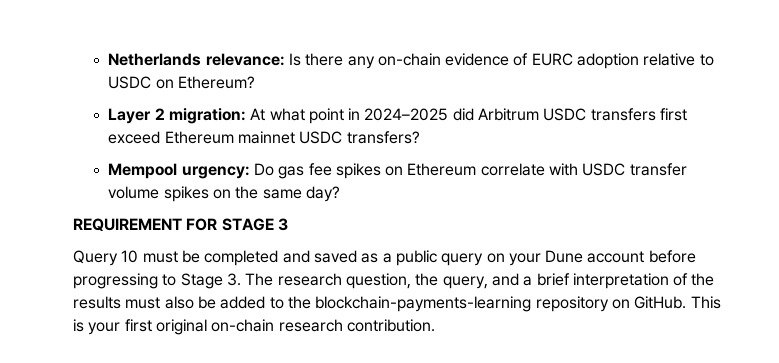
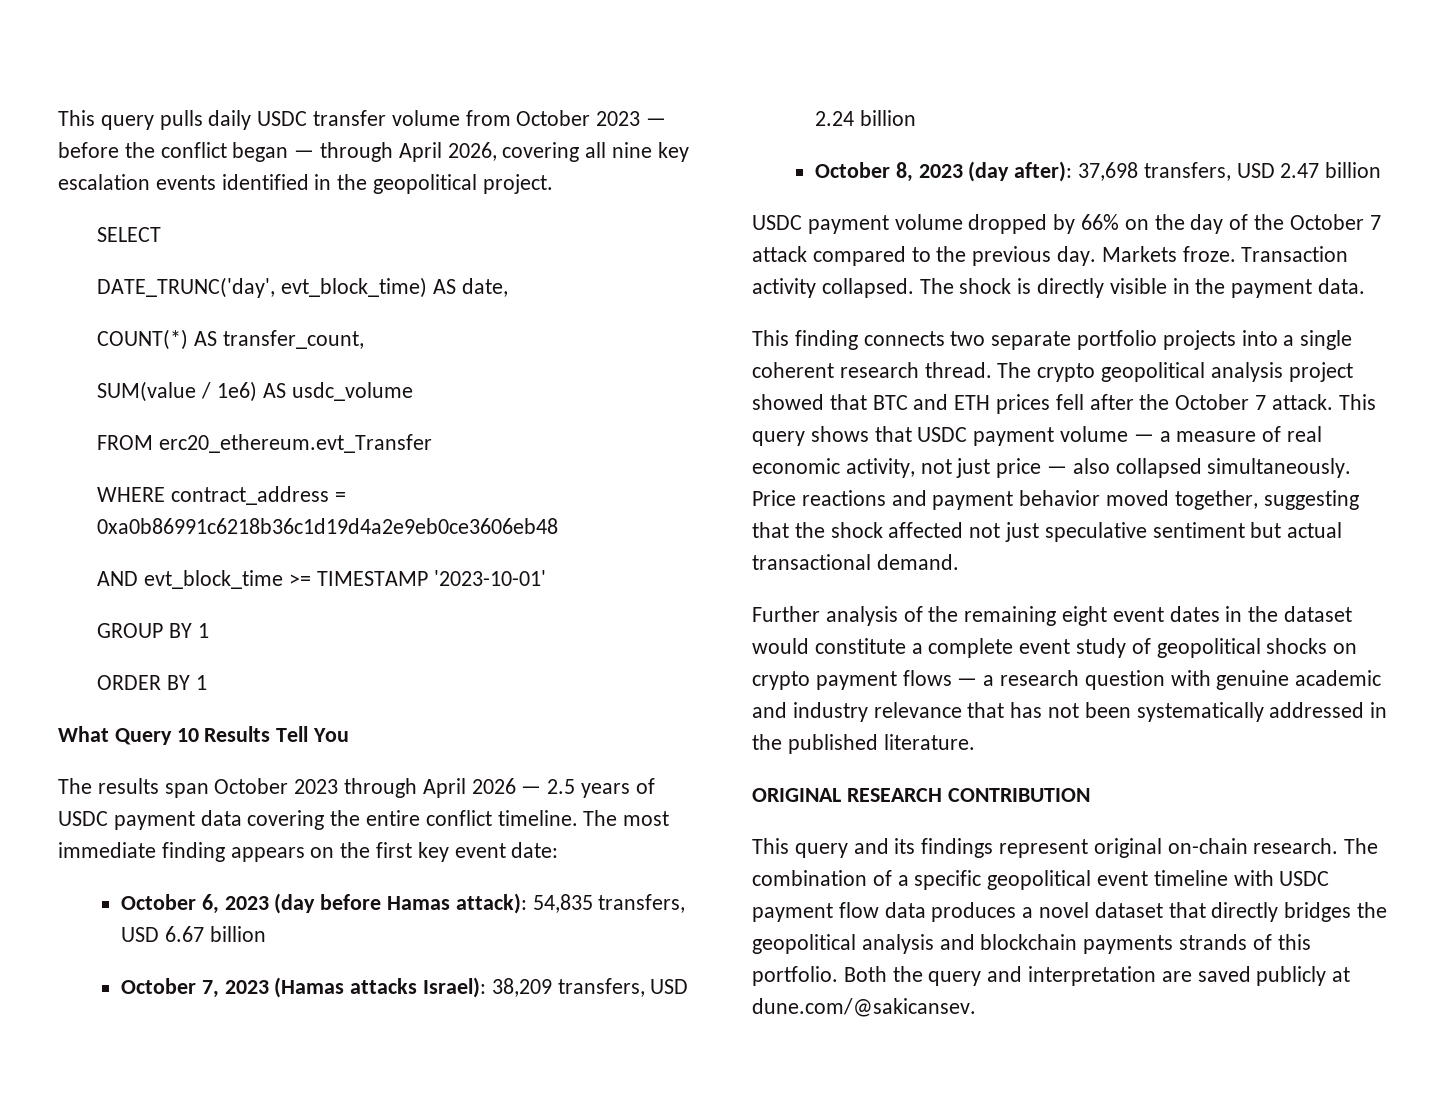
[108,53,714,69] [108,76,255,89] [108,108,688,124] [108,131,420,144] [108,163,687,179] [108,186,340,202] [73,218,288,231] [73,250,696,266] [73,273,715,289] [73,296,721,312] [73,319,435,335] Netherlands relevance: Is there any on-chain evidence of EURC adoption relative to USDC on Ethereum? // Layer 2 migration: At what point in 2024–2025 did Arbitrum USDC transfers first exceed Ethereum mainnet USDC transfers? // Mempool urgency: Do gas fee spikes on Ethereum correlate with USDC transfer volume spikes on the same day? // REQUIREMENT FOR STAGE 3 // Query 10 must be completed and saved as a public query on your Dune account before progressing to Stage 3. The research question, the query, and a brief interpretation of the results must also be added to the blockchain-payments-learning repository on GitHub. This is your first original on-chain research contribution. -> [58,110,667,130] [58,142,689,162] [58,174,553,194] [97,227,162,242] [97,277,508,298] [97,329,364,350] [97,381,413,402] [97,434,433,453] [97,486,346,505] [97,518,559,534] [97,570,546,589] [97,623,209,638] [97,675,207,690] [58,726,350,745] [58,778,655,798] [58,810,670,830] [58,842,559,862] [120,893,686,914] [120,926,266,942] [120,977,689,998] [814,110,916,126] [814,161,1382,182] [752,214,1381,234] [752,246,1349,266] [752,278,1366,298] [752,330,1353,350] [752,362,1353,382] [752,394,1376,414] [752,426,1323,446] [752,458,1352,478] [752,490,1359,510] [752,522,1343,542] [752,554,959,570] [752,606,1353,626] [752,638,1358,658] [752,670,1382,690] [752,702,1388,722] [752,734,975,754] [752,788,1090,802] [752,838,1379,858] [752,870,1330,890] [752,902,1388,922] [752,934,1311,954] [752,966,1351,986] [752,998,976,1017] This query pulls daily USDC transfer volume from October 2023 — before the conflict began — through April 2026, covering all nine key escalation events identified in the geopolitical project. // SELECT // DATE_TRUNC('day', evt_block_time) AS date, // COUNT(*) AS transfer_count, // SUM(value / 1e6) AS usdc_volume // FROM erc20_ethereum.evt_Transfer // WHERE contract_address = 0xa0b86991c6218b36c1d19d4a2e9eb0ce3606eb48 // AND evt_block_time >= TIMESTAMP '2023-10-01' // GROUP BY 1 // ORDER BY 1 // What Query 10 Results Tell You // The results span October 2023 through April 2026 — 2.5 years of USDC payment data covering the entire conflict timeline. The most immediate finding appears on the first key event date: // October 6, 2023 (day before Hamas attack): 54,835 transfers, USD 6.67 billion // October 7, 2023 (Hamas attacks Israel): 38,209 transfers, USD 2.24 billion // October 8, 2023 (day after): 37,698 transfers, USD 2.47 billion // USDC payment volume dropped by 66% on the day of the October 7 attack compared to the previous day. Markets froze. Transaction activity collapsed. The shock is directly visible in the payment data. // This finding connects two separate portfolio projects into a single coherent research thread. The crypto geopolitical analysis project showed that BTC and ETH prices fell after the October 7 attack. This query shows that USDC payment volume — a measure of real economic activity, not just price — also collapsed simultaneously. Price reactions and payment behavior moved together, suggesting that the shock affected not just speculative sentiment but actual transactional demand. // Further analysis of the remaining eight event dates in the dataset would constitute a complete event study of geopolitical shocks on crypto payment flows — a research question with genuine academic and industry relevance that has not been systematically addressed in the published literature. // ORIGINAL RESEARCH CONTRIBUTION // This query and its findings represent original on-chain research. The combination of a specific geopolitical event timeline with USDC payment flow data produces a novel dataset that directly bridges the geopolitical analysis and blockchain payments strands of this portfolio. Both the query and interpretation are saved publicly at dune.com/@sakicansev.

